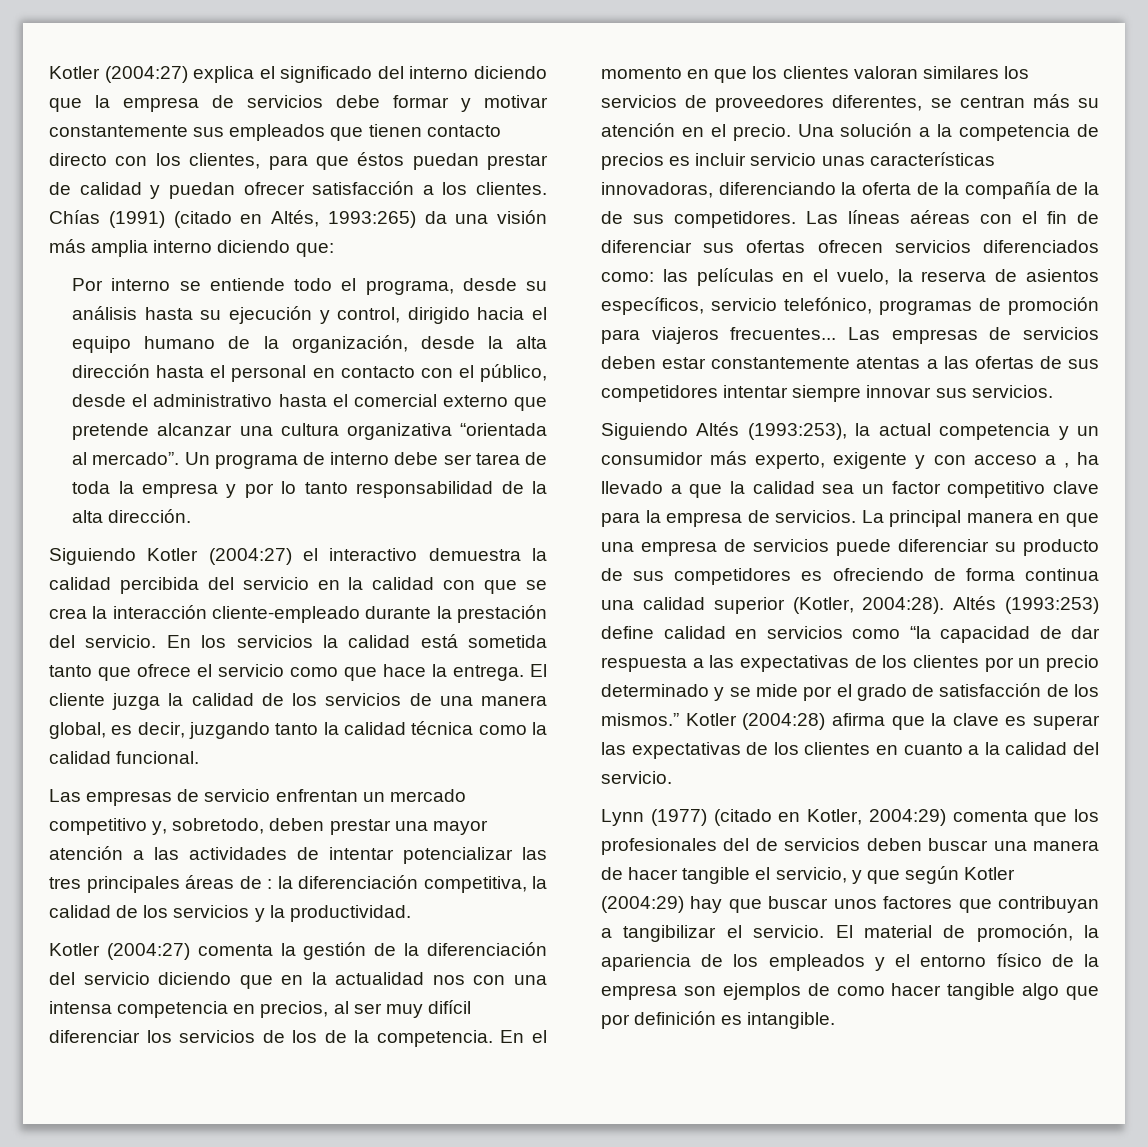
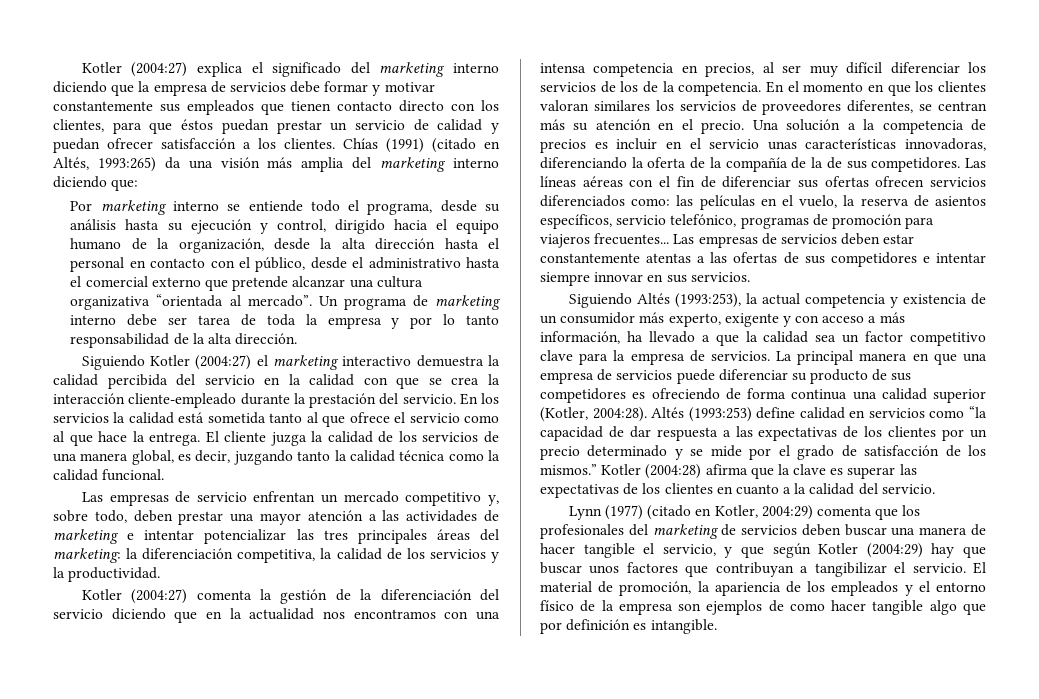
(404, 72) none -> [379,62,445,77] marketing
(548, 162) none -> [330,120,405,131] un servicio
(149, 248) none -> [352,157,446,172] del marketing
(104, 284) none -> [100,200,166,215] marketing
(325, 458) none -> [434,295,500,310] marketing
(318, 554) none -> [273,355,339,370] marketing
(92, 671) none -> [306,412,318,423] al
(338, 672) none -> [53,431,64,442] al
[172,818,265,834] sobretodo, -> [53,510,127,523] sobre todo,
(319, 853) none -> [53,529,135,544] marketing e
[239,876,272,889] de : -> [480,529,499,541] [53,548,121,563] del marketing:
(465, 980) none -> [353,609,436,619] encontramos
(747, 159) none -> [665,138,701,149] en el
(718, 393) none -> [922,256,930,263] e
(932, 391) none -> [647,274,664,282] en
(1069, 433) none -> [902,293,986,305] existencia de
[1063,463,1069,468] , -> [879,312,905,323] [540,331,620,344] más información,
(750, 844) none -> [652,524,718,539] marketing

